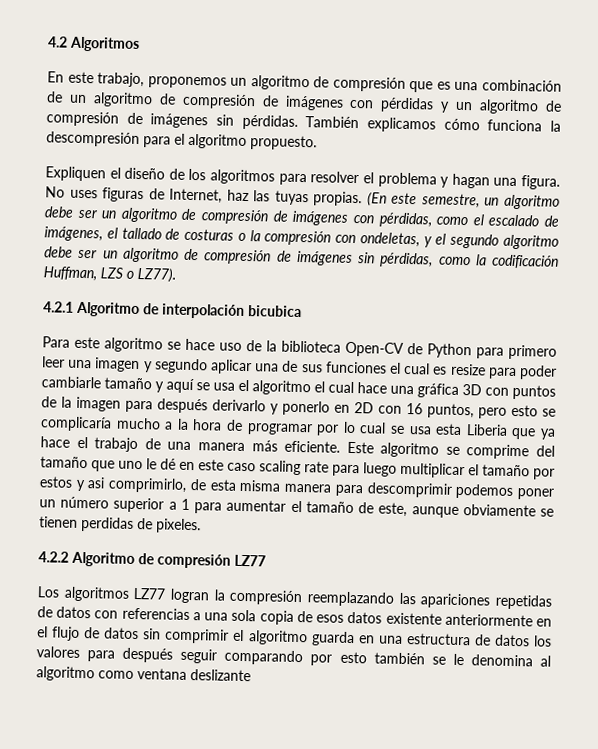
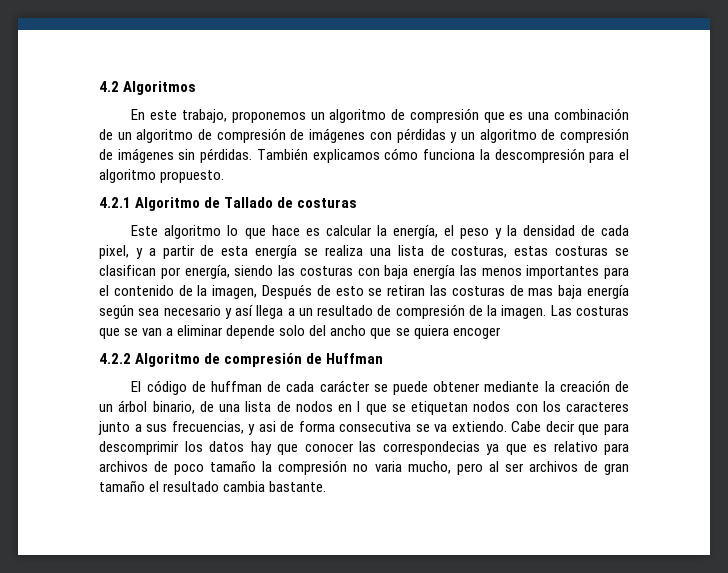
[45,166,561,190] [45,186,560,210] [44,206,560,228] [44,226,559,250] [44,246,559,269] [43,266,176,283] [43,301,302,319] [42,336,557,360] [42,356,557,380] [41,376,556,400] [41,396,556,419] [40,416,557,440] [40,436,555,460] [40,456,555,480] [39,476,554,500] [39,496,554,518] [39,516,201,534] [38,551,266,569] [37,586,552,610] [37,606,552,627] [37,626,552,647] [36,646,551,667] [36,666,251,682] Expliquen el diseño de los algoritmos para resolver el problema y hagan una figura. No uses figuras de Internet, haz las tuyas propias. (En este semestre, un algoritmo debe ser un algoritmo de compresión de imágenes con pérdidas, como el escalado de imágenes, el tallado de costuras o la compresión con ondeletas, y el segundo algoritmo debe ser un algoritmo de compresión de imágenes sin pérdidas, como la codificación Huffman, LZS o LZ77). // 4.2.1 Algoritmo de interpolación bicubica // Para este algoritmo se hace uso de la biblioteca Open-CV de Python para primero leer una imagen y segundo aplicar una de sus funciones el cual es resize para poder cambiarle tamaño y aquí se usa el algoritmo el cual hace una gráfica 3D con puntos de la imagen para después derivarlo y ponerlo en 2D con 16 puntos, pero esto se complicaría mucho a la hora de programar por lo cual se usa esta Liberia que ya hace el trabajo de una manera más eficiente. Este algoritmo se comprime del tamaño que uno le dé en este caso scaling rate para luego multiplicar el tamaño por estos y asi comprimirlo, de esta misma manera para descomprimir podemos poner un número superior a 1 para aumentar el tamaño de este, aunque obviamente se tienen perdidas de pixeles. // 4.2.2 Algoritmo de compresión LZ77 // Los algoritmos LZ77 logran la compresión reemplazando las apariciones repetidas de datos con referencias a una sola copia de esos datos existente anteriormente en el flujo de datos sin comprimir el algoritmo guarda en una estructura de datos los valores para después seguir comparando por esto también se le denomina al algoritmo como ventana deslizante -> [99,197,358,211] [131,225,629,239] [99,245,630,259] [99,265,629,279] [99,284,630,299] [99,304,629,319] [99,325,501,339] [99,353,384,367] [131,380,629,395] [99,400,629,415] [98,421,630,435] [99,441,629,455] [99,460,629,475] [99,480,327,492] 4.2.1 Algoritmo de Tallado de costuras // Este algoritmo lo que hace es calcular la energía, el peso y la densidad de cada pixel, y a partir de esta energía se realiza una lista de costuras, estas costuras se clasifican por energía, siendo las costuras con baja energía las menos importantes para el contenido de la imagen, Después de esto se retiran las costuras de mas baja energía según sea necesario y así llega a un resultado de compresión de la imagen. Las costuras que se van a eliminar depende solo del ancho que se quiera encoger // 4.2.2 Algoritmo de compresión de Huffman // El código de huffman de cada carácter se puede obtener mediante la creación de un árbol binario, de una lista de nodos en l que se etiquetan nodos con los caracteres junto a sus frecuencias, y asi de forma consecutiva se va extiendo. Cabe decir que para descomprimir los datos hay que conocer las correspondecias ya que es relativo para archivos de poco tamaño la compresión no varia mucho, pero al ser archivos de gran tamaño el resultado cambia bastante.

